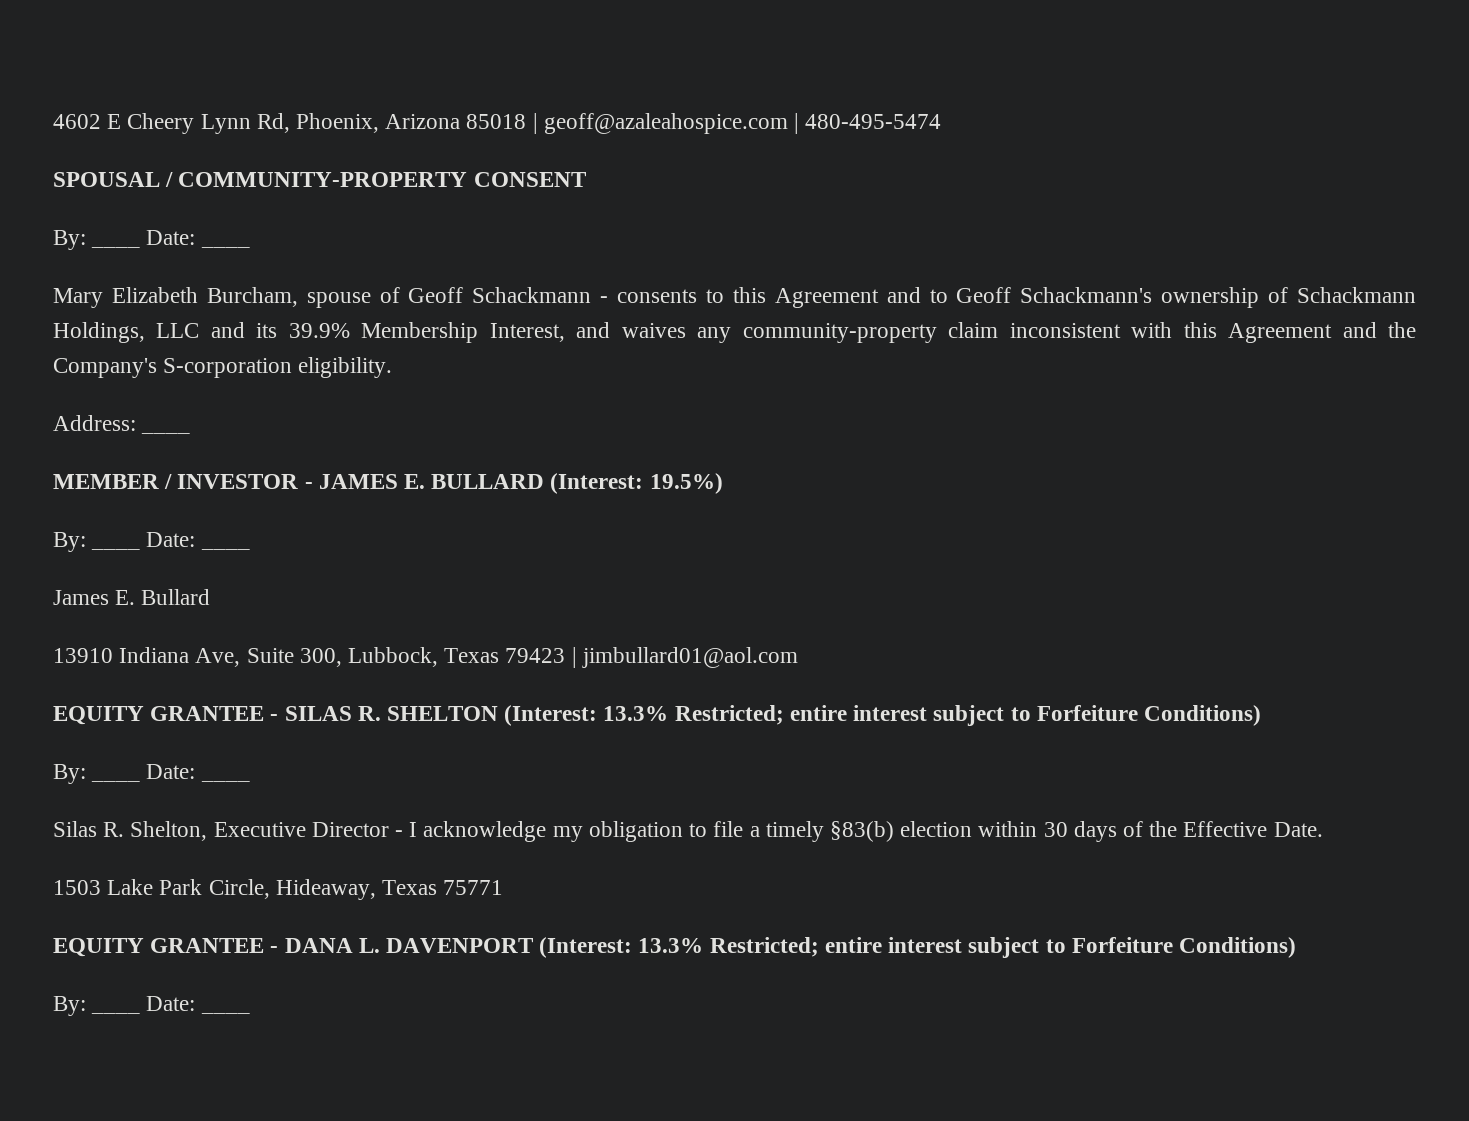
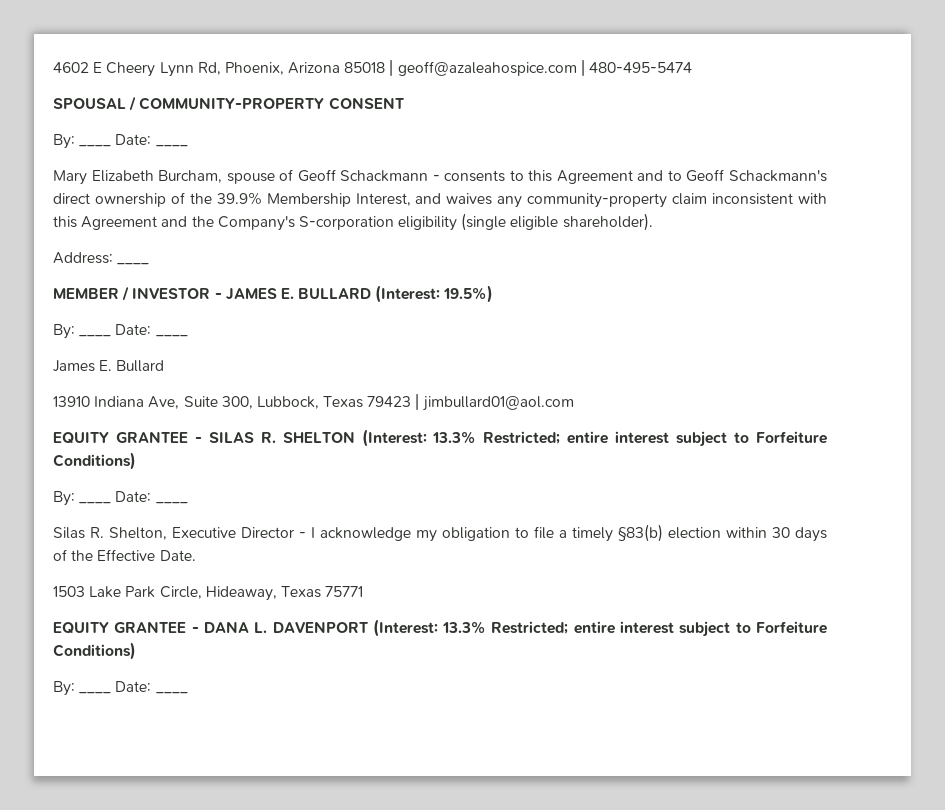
(1153, 295) none -> [53,193,90,204] direct
[1297,287,1417,303] [53,322,278,343] Schackmann Holdings, LLC and its -> [189,193,212,204] the
[298,357,393,378] eligibility. -> [398,213,653,231] eligibility (single eligible shareholder).

